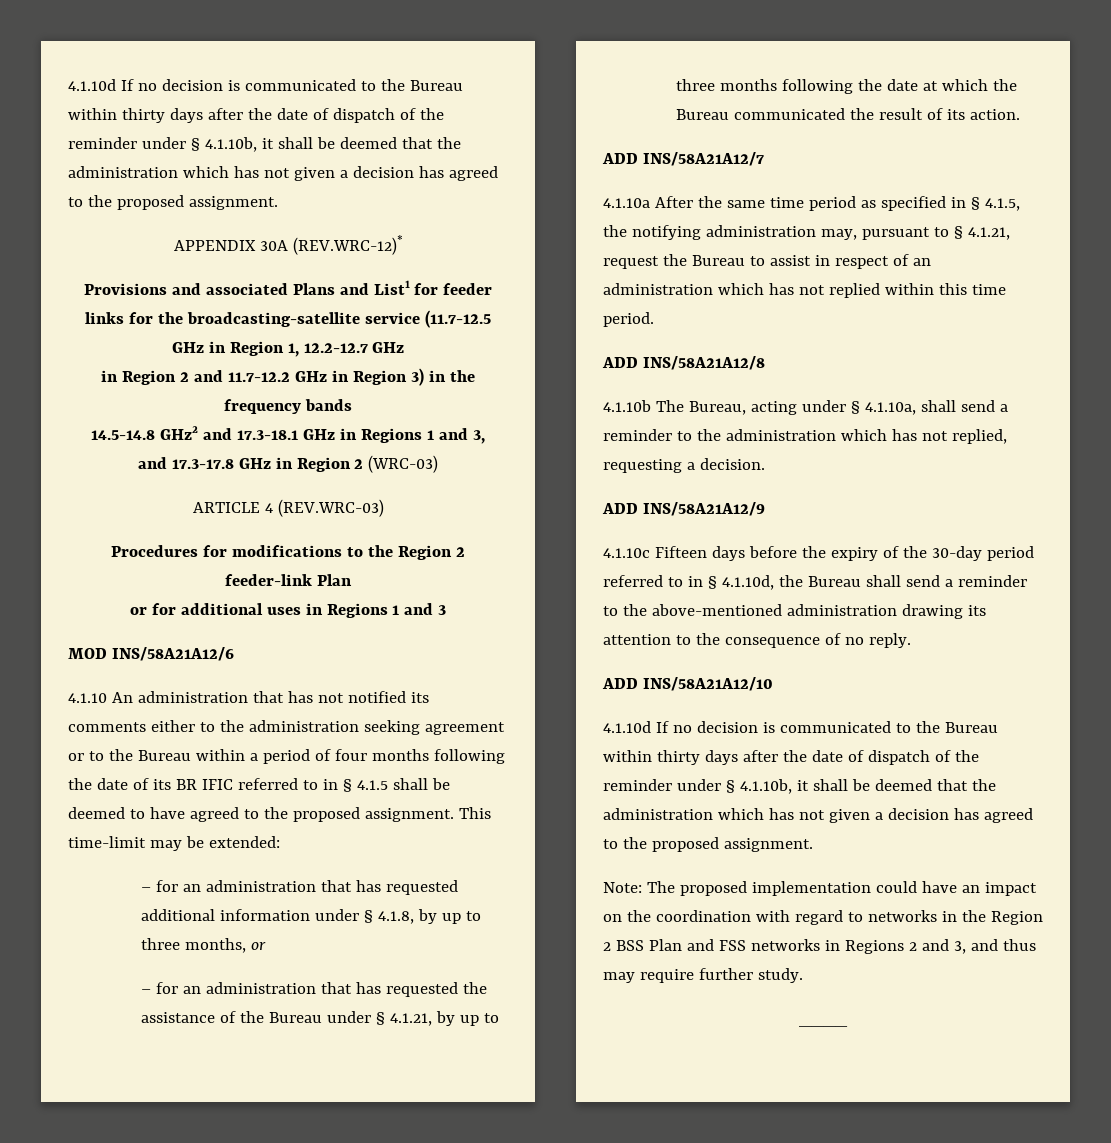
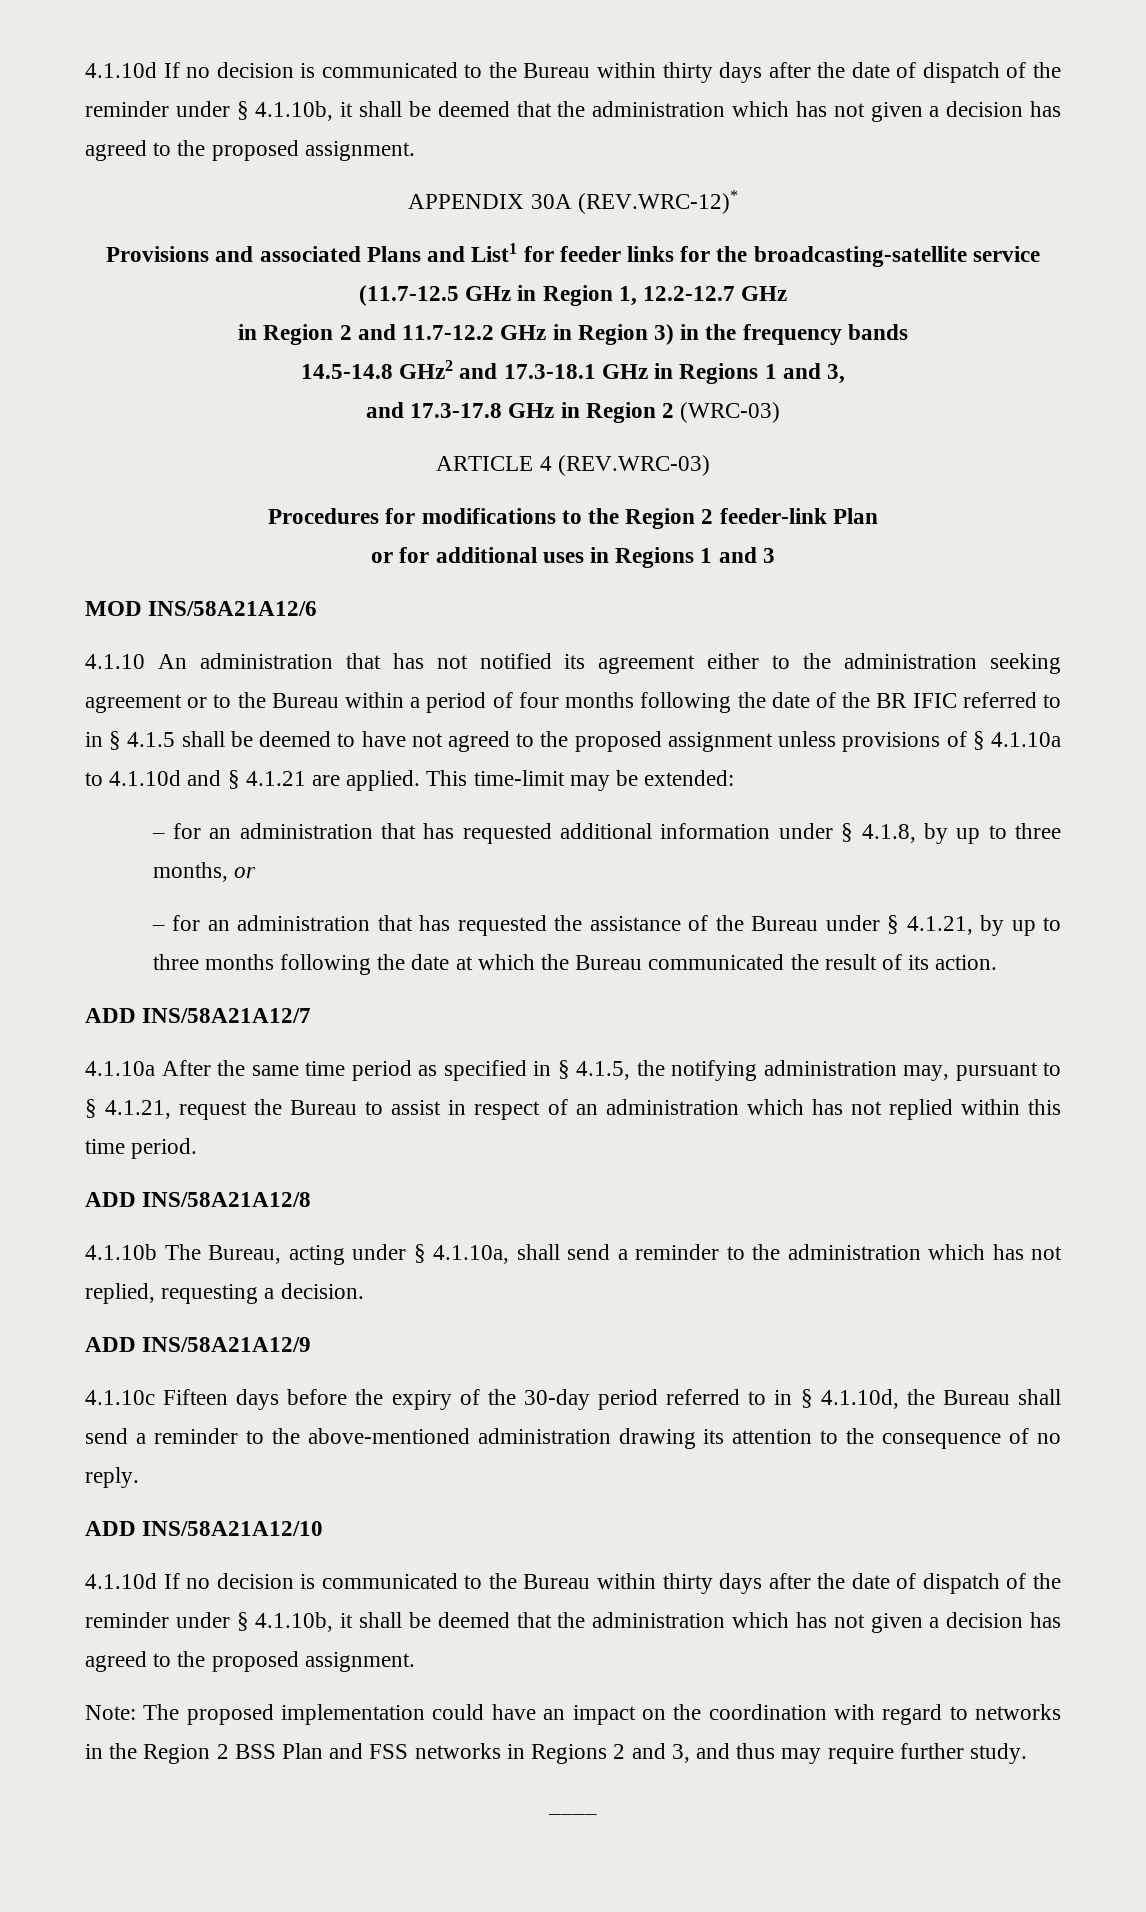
[68,722,146,732] comments -> [598,655,696,674] agreement
[152,779,171,790] its -> [842,692,871,708] the
[189,807,454,822] agreed to the proposed assignment. -> [411,731,1061,752] [85,770,421,791] not agreed to the proposed assignment unless provisions of § 4.1.10a to 4.1.10d and § 4.1.21 are applied.

